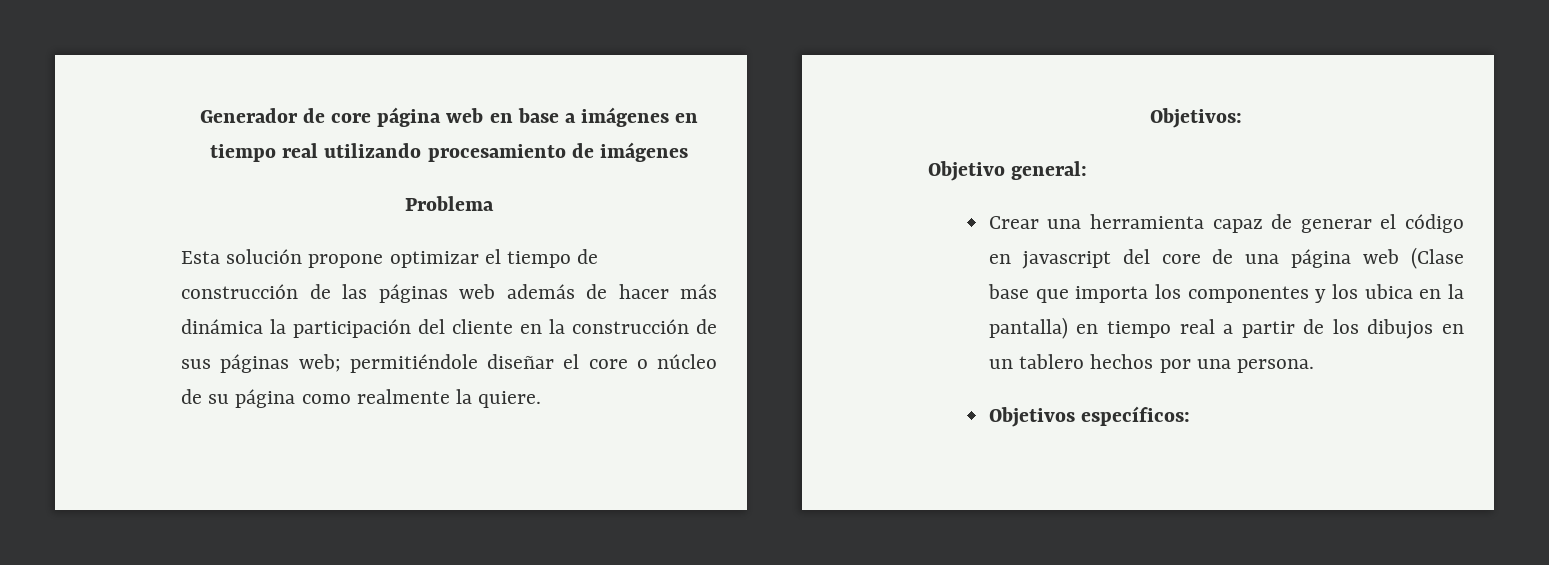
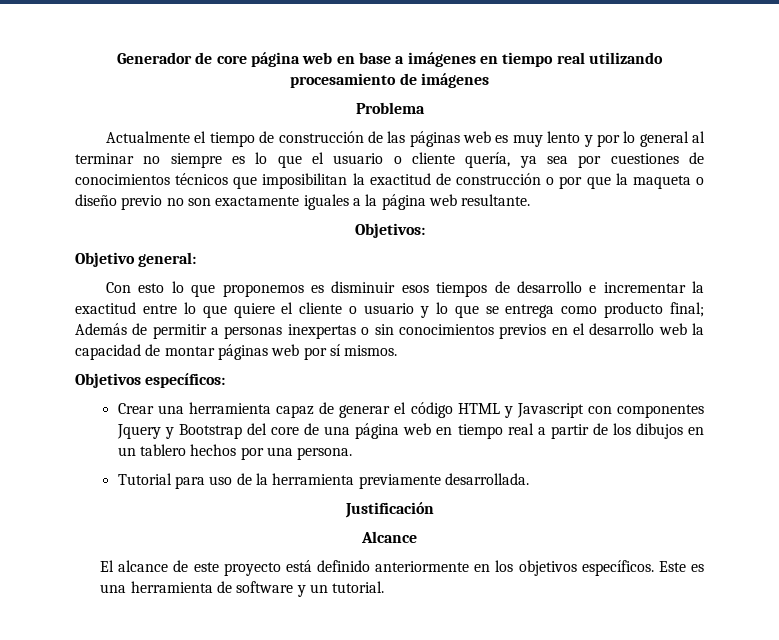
[181,249,479,268] Esta solución propone optimizar -> [106,131,191,143] Actualmente
[506,284,717,299] [181,319,717,338] [181,354,717,373] [181,389,542,408] [1150,108,1242,128] [928,161,1088,181] además de hacer más dinámica la participación del cliente en la construcción de sus páginas web; permitiéndole diseñar el core o núcleo de su página como realmente la quiere. // Objetivos: // Objetivo general: -> [495,131,705,147] [75,152,704,168] [75,173,704,189] [75,194,531,210] [354,223,425,238] [75,252,197,267] [106,281,704,297] [75,302,704,318] [75,323,704,339] [75,344,398,360] [75,373,226,388] es muy lento y por lo general al terminar no siempre es lo que el usuario o cliente quería, ya sea por cuestiones de conocimientos técnicos que imposibilitan la exactitud de construcción o por que la maqueta o diseño previo no son exactamente iguales a la página web resultante. // Objetivos: // Objetivo general: // Con esto lo que proponemos es disminuir esos tiempos de desarrollo e incrementar la exactitud entre lo que quiere el cliente o usuario y lo que se entrega como producto final; Además de permitir a personas inexpertas o sin conocimientos previos en el desarrollo web la capacidad de montar páginas web por sí mismos. // Objetivos específicos:
[988,251,1111,269] en javascript -> [457,403,704,418] [116,424,242,439] HTML y Javascript con componentes Jquery y Bootstrap
[1411,247,1464,269] [987,284,1464,303] [988,317,1068,339] (Clase base que importa los componentes y los ubica en la pantalla) -> (432, 429) none
[988,406,1191,427] Objetivos específicos: -> [117,473,530,489] [344,502,434,518] [361,531,417,543] [100,560,705,576] [100,581,385,597] Tutorial para uso de la herramienta previamente desarrollada. // Justificación // Alcance // El alcance de este proyecto está definido anteriormente en los objetivos específicos. Este es una herramienta de software y un tutorial.

